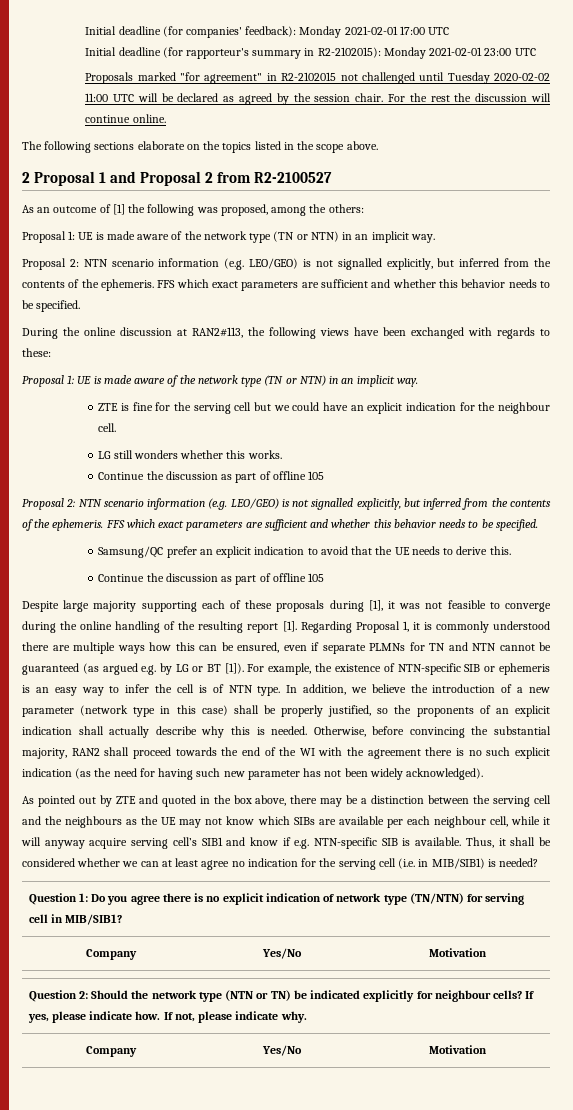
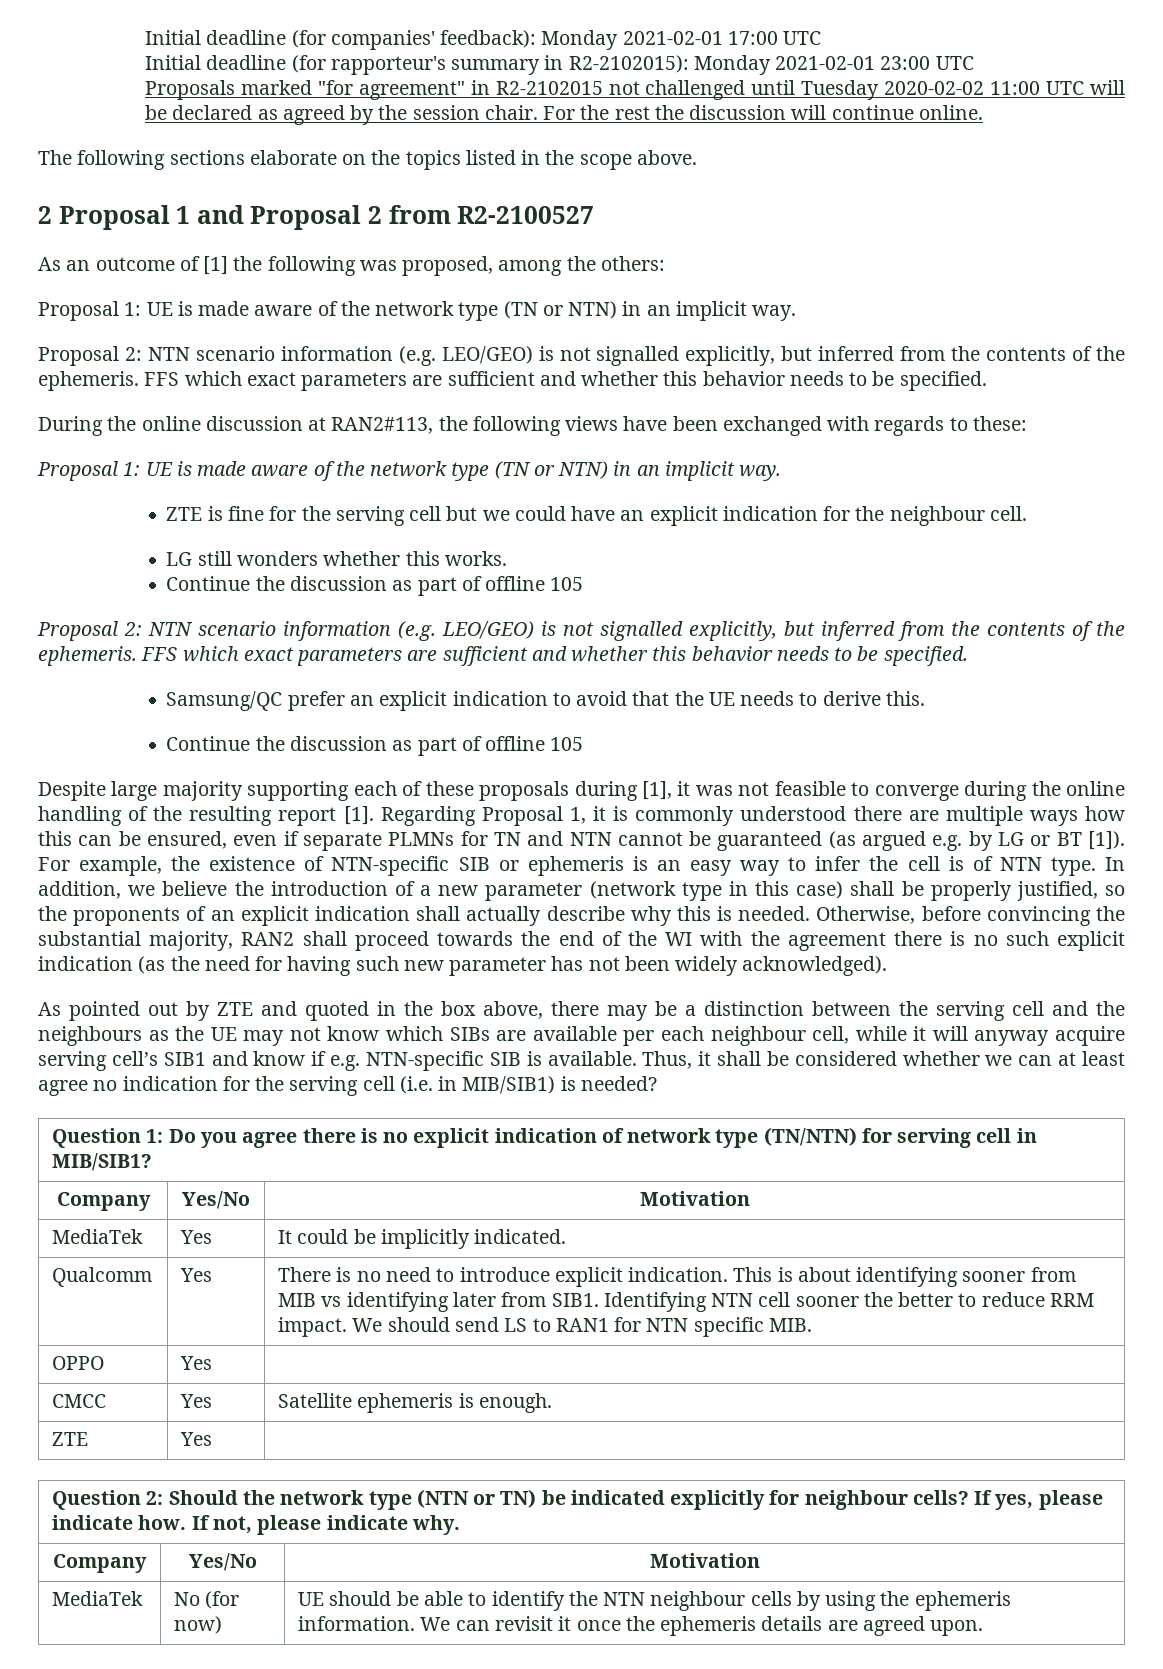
(487, 952) none -> [52,1229,144,1244] [180,1230,213,1244] [278,1229,567,1249] [52,1267,153,1287] [180,1268,213,1282] [278,1267,1076,1287] [278,1292,1094,1312] [278,1317,812,1337] [52,1356,105,1370] [180,1356,213,1370] [52,1394,107,1408] [180,1394,213,1408] [278,1393,553,1413] [52,1432,89,1446] [180,1432,213,1446] // MediaTek | Yes | It could be implicitly indicated. // Qualcomm | Yes | There is no need to introduce explicit indication. This is about identifying sooner from MIB vs identifying later from SIB1. Identifying NTN cell sooner the better to reduce RRM impact. We should send LS to RAN1 for NTN specific MIB. // OPPO | Yes | // CMCC | Yes | Satellite ephemeris is enough. // ZTE | Yes |
(487, 1049) none -> [52,1591,144,1606] [174,1591,240,1609] [174,1616,223,1634] [298,1591,1011,1611] [298,1616,984,1636] // MediaTek | No (for now) | UE should be able to identify the NTN neighbour cells by using the ephemeris information. We can revisit it once the ephemeris details are agreed upon.

